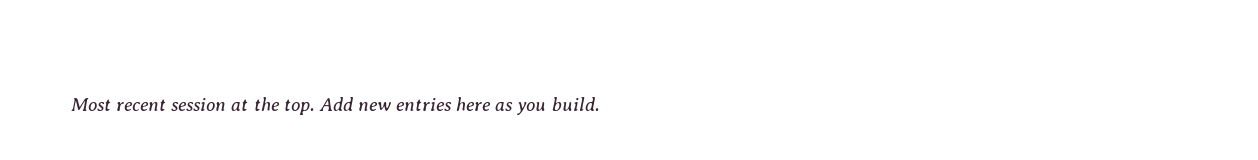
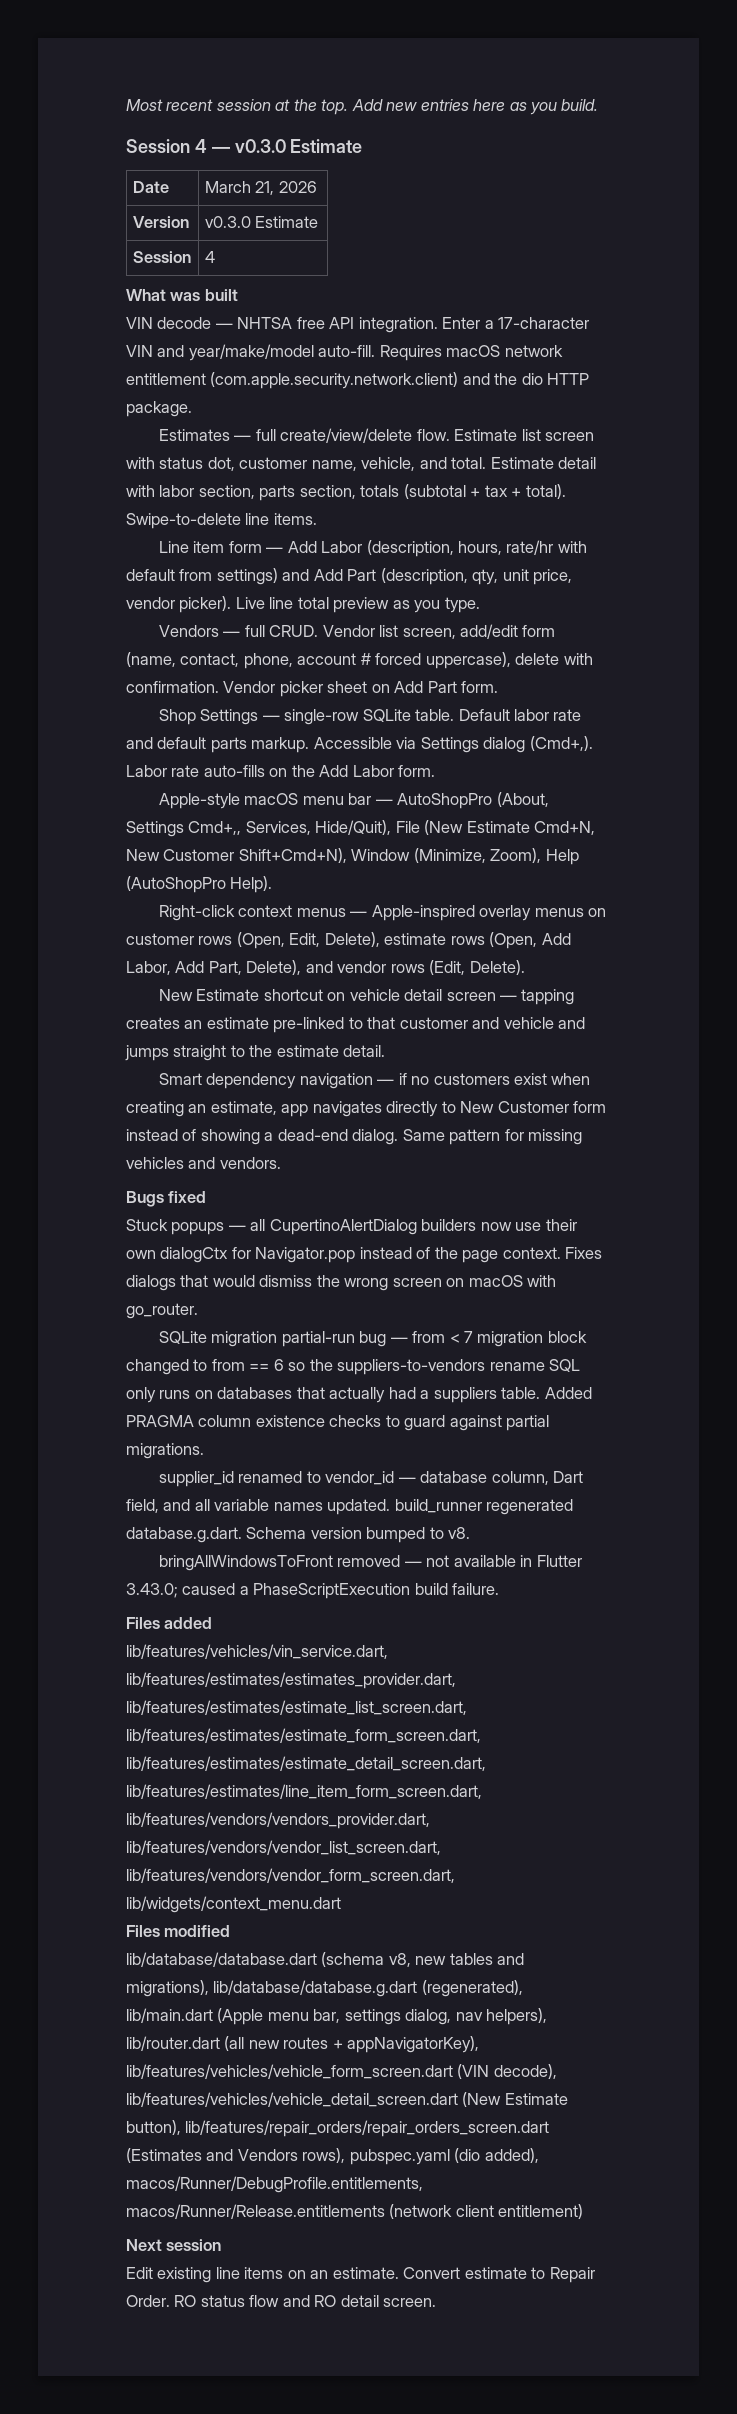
(600, 104) none -> [126,139,363,153] [132,181,169,193] [204,181,317,195] [132,216,189,228] [204,216,319,228] [132,251,191,263] [204,251,215,263] [126,289,238,301] [126,317,590,333] [126,344,563,361] [126,372,590,389] [126,401,192,417] [158,428,595,443] [126,457,597,471] [126,484,566,501] [126,513,317,529] [158,540,587,557] [126,568,573,585] [126,596,480,613] [158,624,556,639] [126,652,593,669] [126,681,499,697] [158,709,582,725] [126,736,593,753] [126,765,436,777] [158,792,549,809] [126,820,596,837] [126,848,579,865] [126,876,273,893] [158,905,607,921] [126,932,571,949] [126,960,525,975] [158,989,575,1005] [126,1017,586,1033] [125,1045,386,1061] [158,1073,591,1089] [126,1101,607,1117] [126,1129,583,1145] [126,1157,281,1169] [126,1191,207,1207] [126,1219,577,1235] [126,1247,603,1263] [126,1275,557,1291] [126,1303,198,1319] [158,1331,587,1347] [126,1359,581,1375] [126,1387,592,1403] [126,1415,550,1431] [126,1443,204,1459] [158,1471,584,1487] [126,1499,574,1515] [126,1527,471,1543] [158,1555,582,1571] [126,1583,500,1599] [126,1617,213,1629] [126,1644,388,1659] [126,1672,456,1689] [126,1700,467,1715] [126,1728,481,1743] [126,1756,486,1771] [126,1784,482,1799] [126,1812,430,1829] [126,1840,441,1855] [126,1868,455,1883] [126,1896,341,1913] [126,1925,231,1937] [126,1952,525,1967] [126,1980,523,1997] [126,2008,548,2025] [126,2036,480,2053] [126,2064,557,2079] [126,2092,568,2107] [126,2120,550,2137] [126,2148,539,2165] [126,2176,423,2193] [126,2204,584,2219] [126,2239,222,2251] [126,2267,595,2283] [126,2295,437,2307] // Session 4 — v0.3.0 Estimate // Date | March 21, 2026 // Version | v0.3.0 Estimate // Session | 4 // What was built // VIN decode — NHTSA free API integration. Enter a 17-character VIN and year/make/model auto-fill. Requires macOS network entitlement (com.apple.security.network.client) and the dio HTTP package. // Estimates — full create/view/delete flow. Estimate list screen with status dot, customer name, vehicle, and total. Estimate detail with labor section, parts section, totals (subtotal + tax + total). Swipe-to-delete line items. // Line item form — Add Labor (description, hours, rate/hr with default from settings) and Add Part (description, qty, unit price, vendor picker). Live line total preview as you type. // Vendors — full CRUD. Vendor list screen, add/edit form (name, contact, phone, account # forced uppercase), delete with confirmation. Vendor picker sheet on Add Part form. // Shop Settings — single-row SQLite table. Default labor rate and default parts markup. Accessible via Settings dialog (Cmd+,). Labor rate auto-fills on the Add Labor form. // Apple-style macOS menu bar — AutoShopPro (About, Settings Cmd+,, Services, Hide/Quit), File (New Estimate Cmd+N, New Customer Shift+Cmd+N), Window (Minimize, Zoom), Help (AutoShopPro Help). // Right-click context menus — Apple-inspired overlay menus on customer rows (Open, Edit, Delete), estimate rows (Open, Add Labor, Add Part, Delete), and vendor rows (Edit, Delete). // New Estimate shortcut on vehicle detail screen — tapping creates an estimate pre-linked to that customer and vehicle and jumps straight to the estimate detail. // Smart dependency navigation — if no customers exist when creating an estimate, app navigates directly to New Customer form instead of showing a dead-end dialog. Same pattern for missing vehicles and vendors. // Bugs fixed // Stuck popups — all CupertinoAlertDialog builders now use their own dialogCtx for Navigator.pop instead of the page context. Fixes dialogs that would dismiss the wrong screen on macOS with go_router. // SQLite migration partial-run bug — from < 7 migration block changed to from == 6 so the suppliers-to-vendors rename SQL only runs on databases that actually had a suppliers table. Added PRAGMA column existence checks to guard against partial migrations. // supplier_id renamed to vendor_id — database column, Dart field, and all variable names updated. build_runner regenerated database.g.dart. Schema version bumped to v8. // bringAllWindowsToFront removed — not available in Flutter 3.43.0; caused a PhaseScriptExecution build failure. // Files added // lib/features/vehicles/vin_service.dart, lib/features/estimates/estimates_provider.dart, lib/features/estimates/estimate_list_screen.dart, lib/features/estimates/estimate_form_screen.dart, lib/features/estimates/estimate_detail_screen.dart, lib/features/estimates/line_item_form_screen.dart, lib/features/vendors/vendors_provider.dart, lib/features/vendors/vendor_list_screen.dart, lib/features/vendors/vendor_form_screen.dart, lib/widgets/context_menu.dart // Files modified // lib/database/database.dart (schema v8, new tables and migrations), lib/database/database.g.dart (regenerated), lib/main.dart (Apple menu bar, settings dialog, nav helpers), lib/router.dart (all new routes + appNavigatorKey), lib/features/vehicles/vehicle_form_screen.dart (VIN decode), lib/features/vehicles/vehicle_detail_screen.dart (New Estimate button), lib/features/repair_orders/repair_orders_screen.dart (Estimates and Vendors rows), pubspec.yaml (dio added), macos/Runner/DebugProfile.entitlements, macos/Runner/Release.entitlements (network client entitlement) // Next session // Edit existing line items on an estimate. Convert estimate to Repair Order. RO status flow and RO detail screen.

